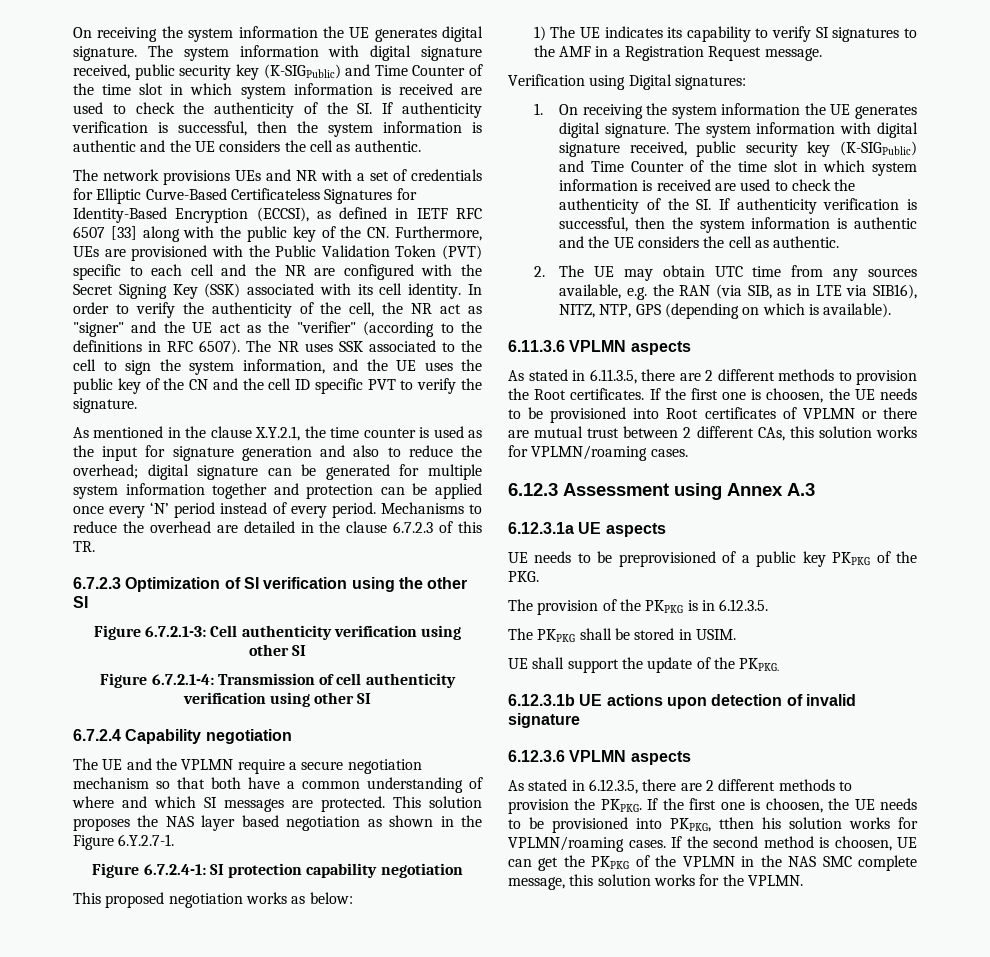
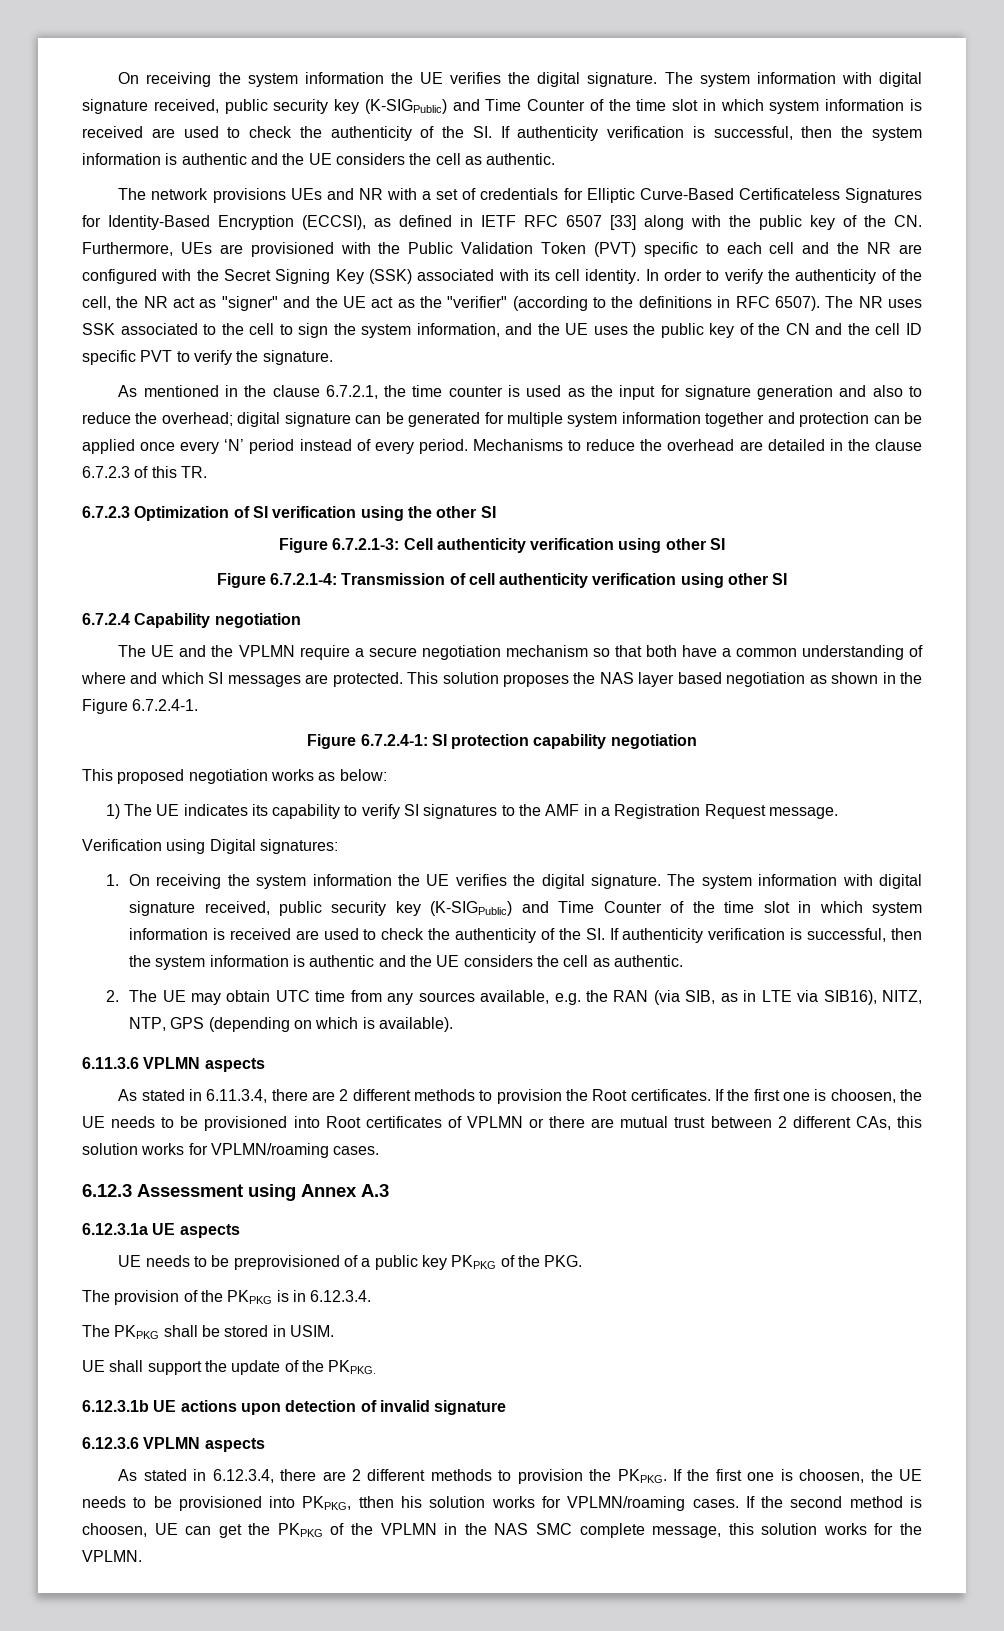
[73,26,437,42] On receiving the system information the UE generates -> [118,72,531,87] On receiving the system information the UE verifies the
[255,426,301,441] X.Y.2.1, -> [325,385,378,399] 6.7.2.1,
[118,834,175,846] 6.Y.2.7-1. -> [132,699,199,711] 6.7.2.4-1.
[855,105,917,119] generates -> [455,874,536,886] verifies the
[589,369,637,384] 6.11.3.5, -> [206,1089,268,1103] 6.11.3.4,
[719,599,769,611] 6.12.3.5. -> [310,1290,372,1302] 6.12.3.4.
[588,779,638,794] 6.12.3.5, -> [212,1469,274,1483] 6.12.3.4,

